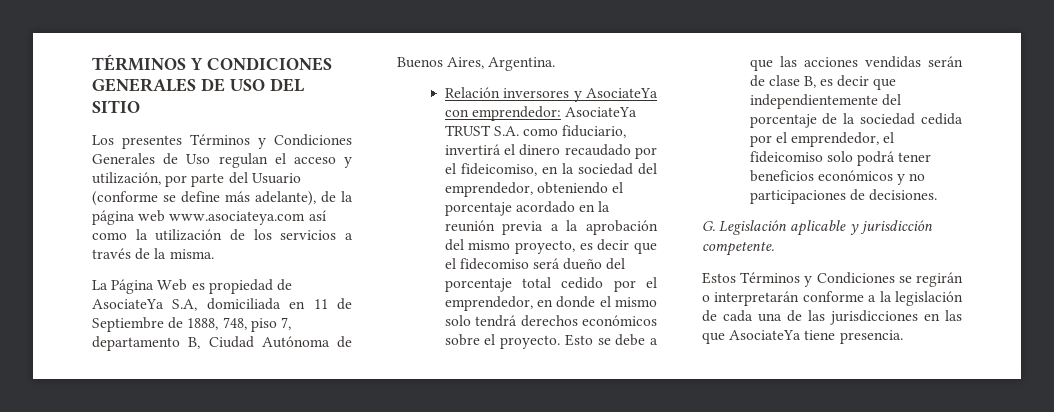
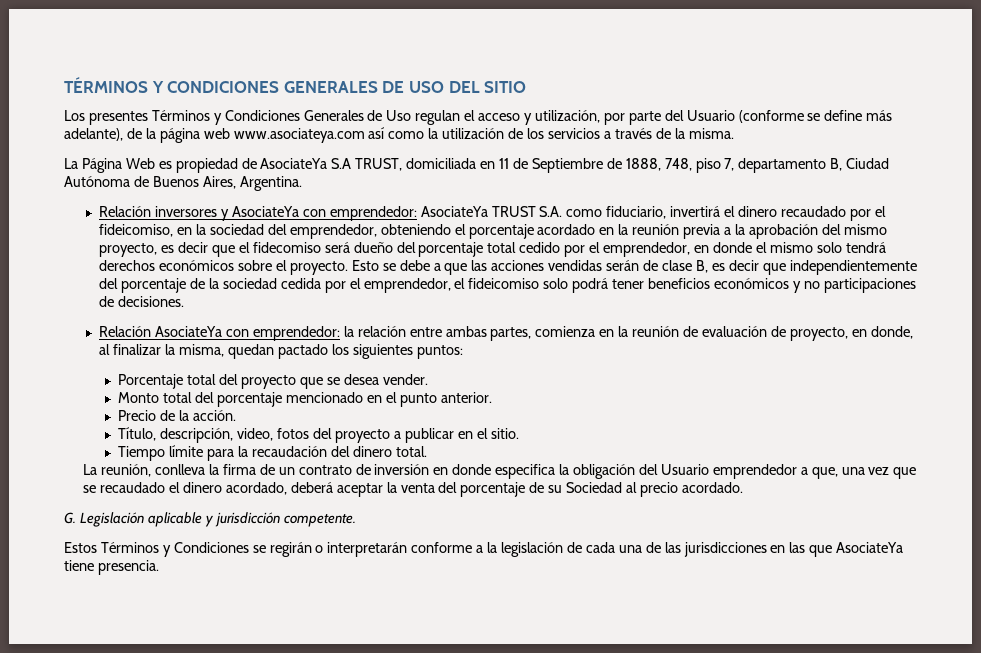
[172,299,198,311] S.A, -> [331,158,403,171] S.A TRUST,
(937, 195) none -> [99,326,913,341] [99,344,463,359] [118,374,428,389] [118,392,492,407] [118,410,237,421] [118,427,519,443] [118,445,427,461] [83,464,917,479] [83,482,743,497] // Relación AsociateYa con emprendedor: la relación entre ambas partes, comienza en la reunión de evaluación de proyecto, en donde, al finalizar la misma, quedan pactado los siguientes puntos: // Porcentaje total del proyecto que se desea vender. // Monto total del porcentaje mencionado en el punto anterior. // Precio de la acción. // Título, descripción, video, fotos del proyecto a publicar en el sitio. // Tiempo límite para la recaudación del dinero total. // La reunión, conlleva la firma de un contrato de inversión en donde especifica la obligación del Usuario emprendedor a que, una vez que se recaudado el dinero acordado, deberá aceptar la venta del porcentaje de su Sociedad al precio acordado.

